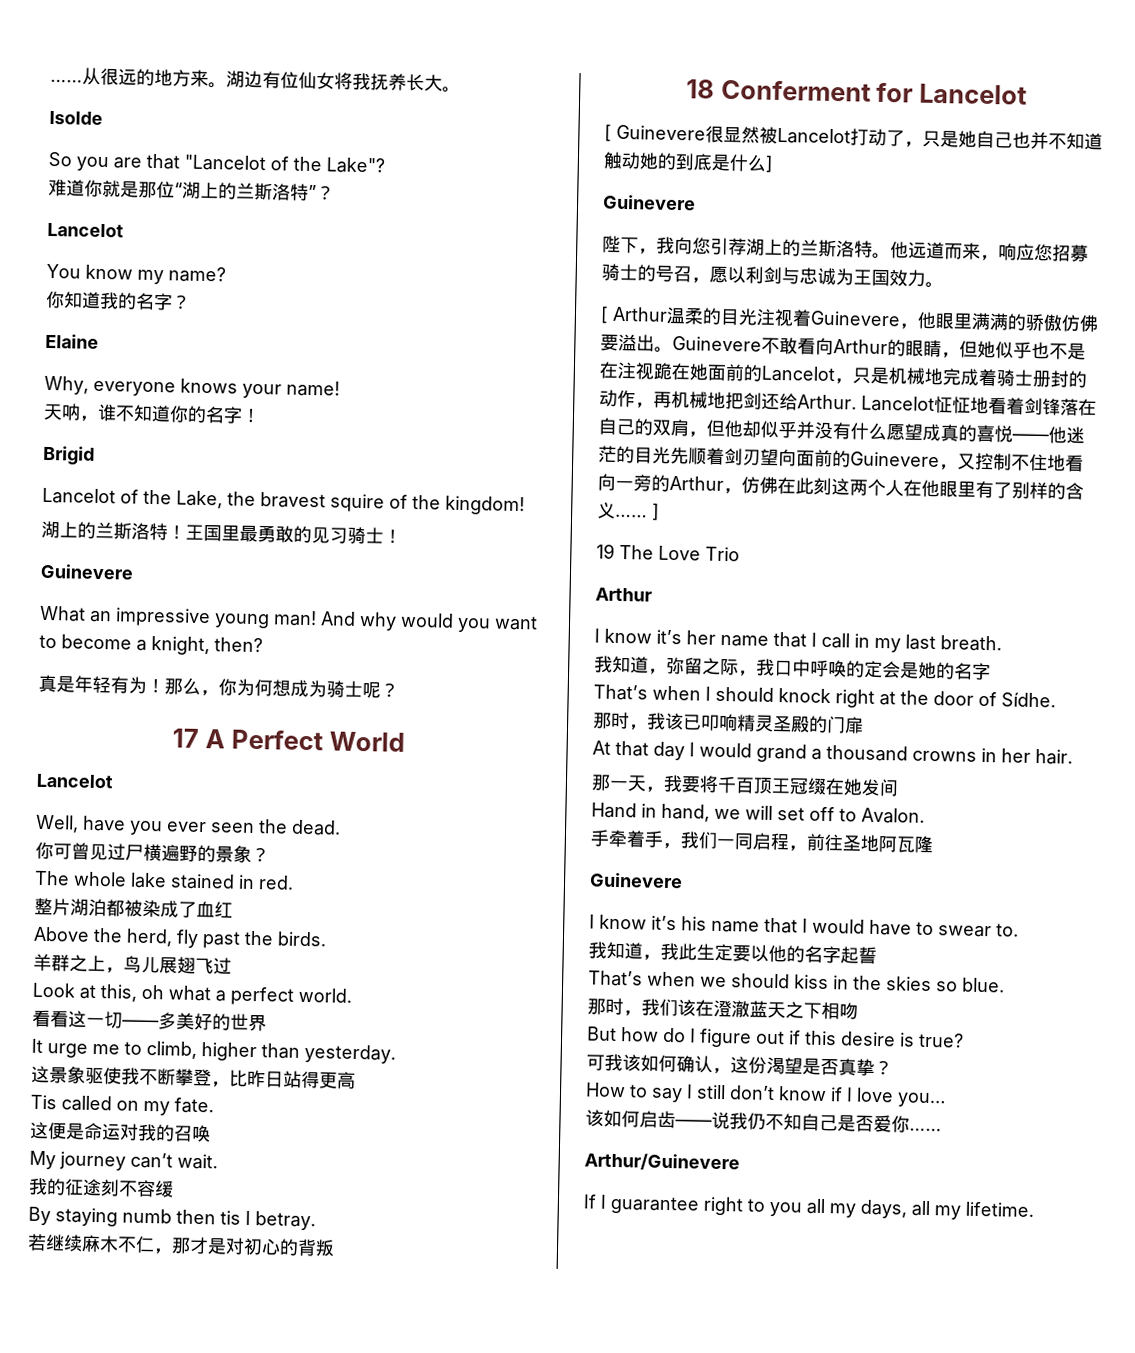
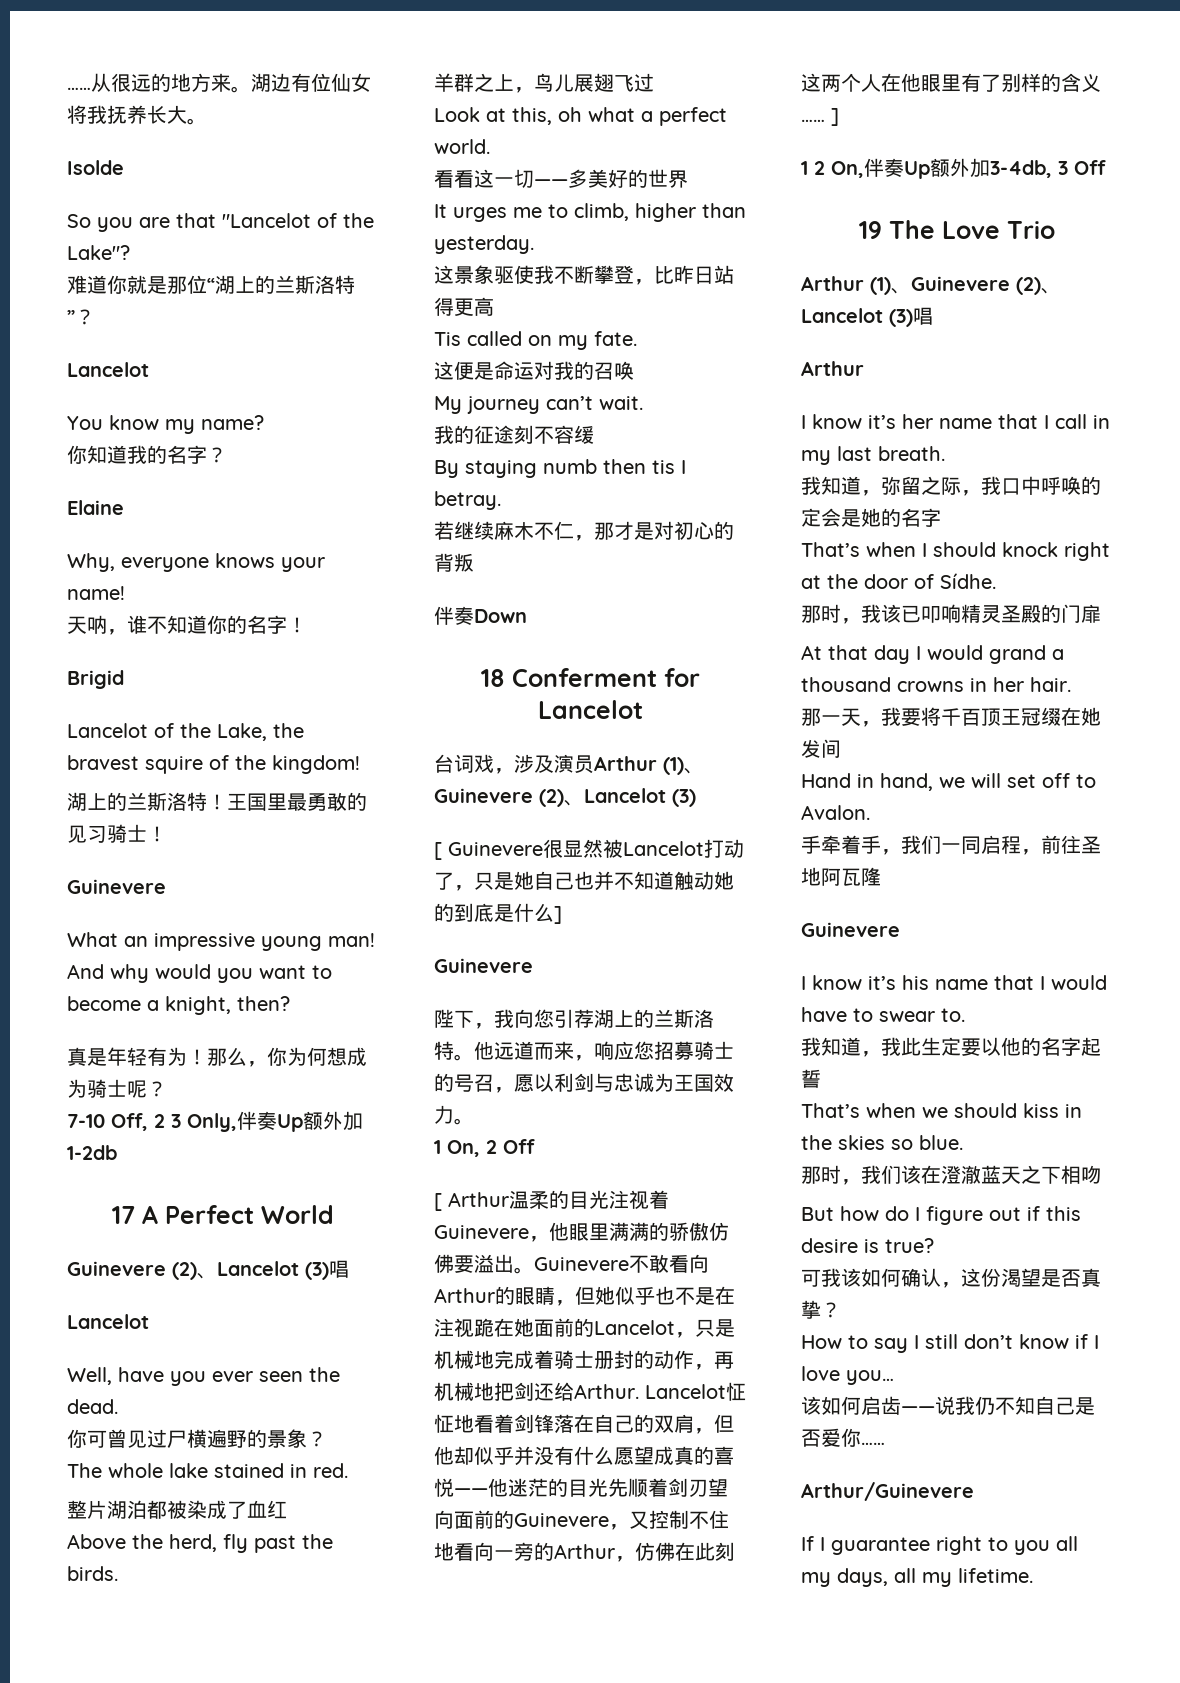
(399, 690) none -> [67,1111,363,1132] [67,1145,117,1160] // 7-10 Off, 2 3 Only,伴奏Up额外加1-2db
(405, 741) none -> [67,1260,349,1280] // Guinevere (2)、Lancelot (3)唱
[47,1043,88,1058] urge -> [453,207,507,222] urges
(335, 1248) none -> [434,606,527,625] // 伴奏Down
(1028, 94) none -> [434,754,704,775] [434,788,696,807] // 台词戏，涉及演员Arthur (1)、Guinevere (2)、Lancelot (3)
(944, 285) none -> [434,1139,535,1157] // 1 On, 2 Off
[596,543,740,562] 19 The Love Trio -> [801,158,1106,179] [859,220,1055,239] [801,276,1061,295] [801,307,933,327] 1 2 On,伴奏Up额外加3-4db, 3 Off // 19 The Love Trio // Arthur (1)、Guinevere (2)、Lancelot (3)唱

